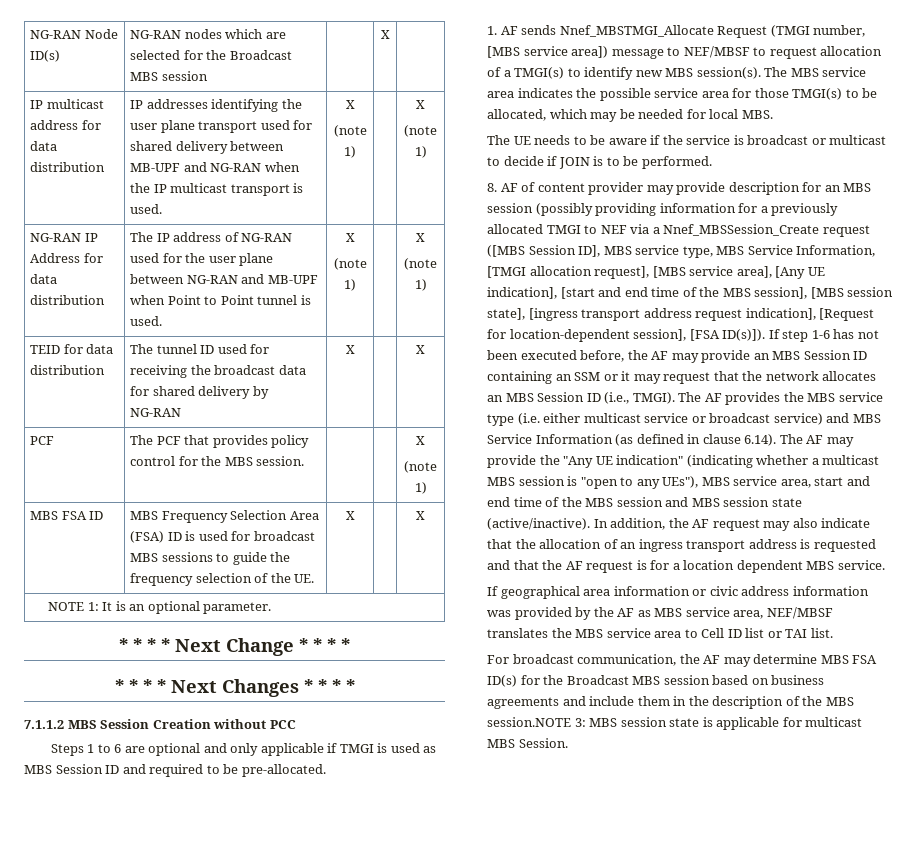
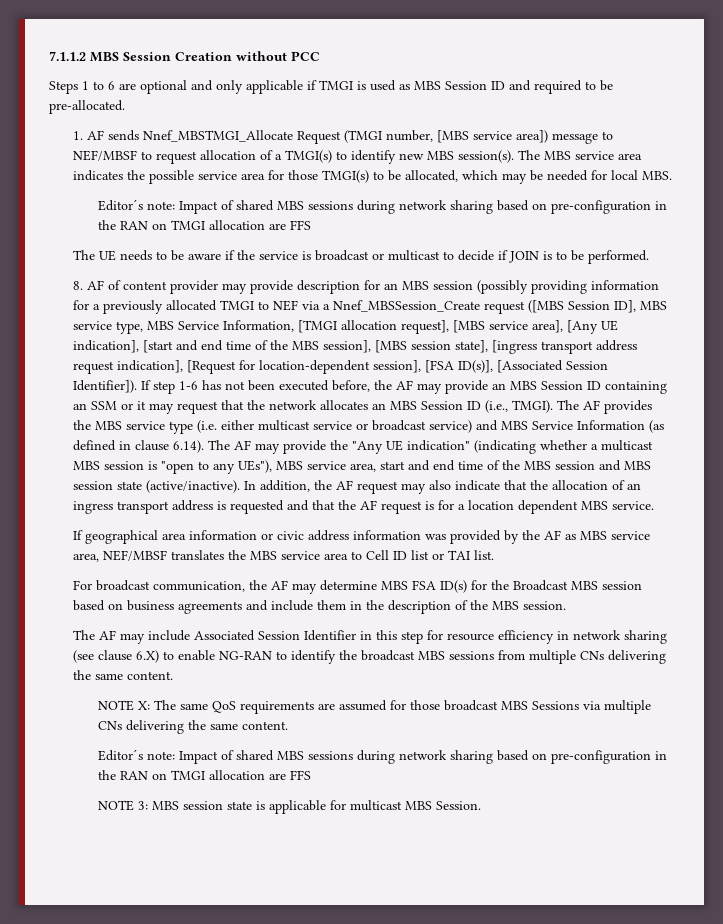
[30,29,118,39] [30,50,61,62] [130,29,286,39] [130,50,292,60] [130,71,208,81] [380,30,390,39] [30,99,104,109] [30,120,101,130] [30,141,58,151] [30,162,106,172] [130,99,302,112] [130,120,313,133] [130,141,285,154] [130,162,300,172] [130,183,304,196] [130,204,163,214] [345,100,355,109] [333,125,367,137] [344,146,356,158] [416,100,425,109] [404,125,437,137] [414,146,427,158] [30,233,98,242] [30,253,103,263] [30,274,58,284] [30,295,106,305] [130,232,293,242] [130,253,274,266] [130,274,318,284] [130,295,311,305] [130,316,163,326] [345,233,355,242] [333,258,367,270] [344,279,356,291] [416,233,425,242] [404,258,437,270] [414,279,427,291] [30,344,114,354] [30,365,106,375] [130,344,270,354] [130,365,306,378] [130,386,269,399] [130,408,182,417] [345,345,355,354] [416,345,425,354] [30,436,55,445] [130,435,310,448] [130,456,305,466] [416,436,425,445] [404,461,437,473] [414,482,427,494] [30,511,104,520] [130,510,319,523] [130,531,315,543] [130,552,291,565] [130,573,315,586] [345,511,355,520] [416,511,425,520] [48,601,272,614] [119,638,350,656] [114,679,355,697] NG-RAN Node ID(s) | NG-RAN nodes which are selected for the Broadcast MBS session | | X | // IP multicast address for data distribution | IP addresses identifying the user plane transport used for shared delivery between MB-UPF and NG-RAN when the IP multicast transport is used. | X // (note 1) | | X // (note 1) // NG-RAN IP Address for data distribution | The IP address of NG-RAN used for the user plane between NG-RAN and MB-UPF when Point to Point tunnel is used. | X // (note 1) | | X // (note 1) // TEID for data distribution | The tunnel ID used for receiving the broadcast data for shared delivery by NG-RAN | X | | X // PCF | The PCF that provides policy control for the MBS session. | | | X // (note 1) // MBS FSA ID | MBS Frequency Selection Area (FSA) ID is used for broadcast MBS sessions to guide the frequency selection of the UE. | X | | X // NOTE 1: It is an optional parameter. // * * * * Next Change * * * * // * * * * Next Changes * * * * // -> (49, 56) none
(773, 114) none -> [97,199,667,214] [97,220,311,230] // Editor´s note: Impact of shared MBS sessions during network sharing based on pre-configuration in the RAN on TMGI allocation are FFS
[722,329,766,341] ID(s)]). -> [458,360,609,373] [73,380,138,393] ID(s)], [Associated Session Identifier]).
[487,717,572,727] session.NOTE -> [523,601,567,610] [73,630,668,644] [73,650,667,664] [73,670,174,680] [97,700,651,714] [97,720,288,734] [97,749,667,764] [97,770,311,780] [97,800,134,811] session. // The AF may include Associated Session Identifier in this step for resource efficiency in network sharing (see clause 6.X) to enable NG-RAN to identify the broadcast MBS sessions from multiple CNs delivering the same content. // NOTE X: The same QoS requirements are assumed for those broadcast MBS Sessions via multiple CNs delivering the same content. // Editor´s note: Impact of shared MBS sessions during network sharing based on pre-configuration in the RAN on TMGI allocation are FFS // NOTE

